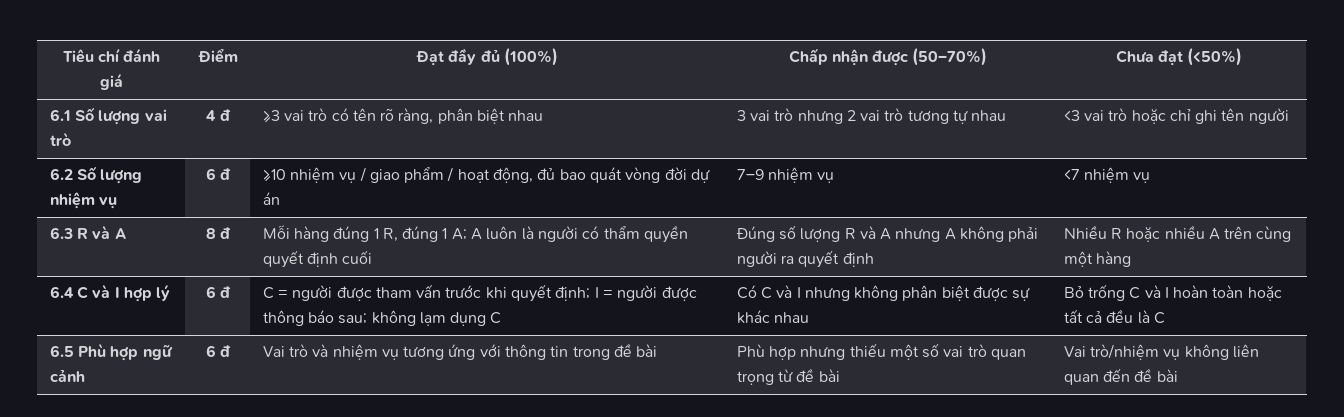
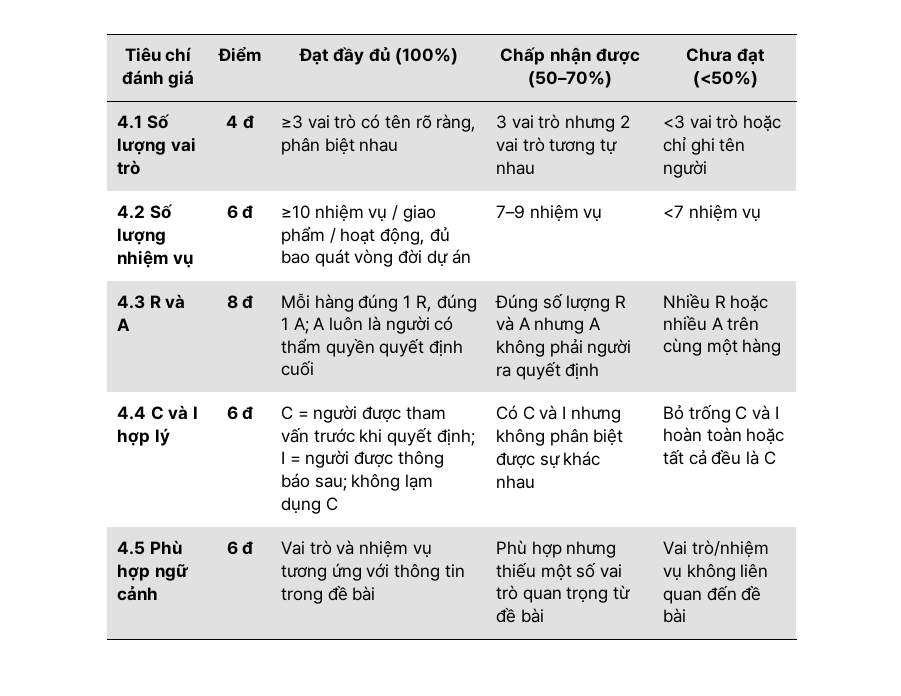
[49,109,71,121] 6.1 -> [116,115,142,129] 4.1
[49,168,73,180] 6.2 -> [116,205,145,219] 4.2
[49,227,73,239] 6.3 -> [116,295,145,309] 4.3
[49,286,74,298] 6.4 -> [116,406,146,420] 4.4
[49,345,74,357] 6.5 -> [116,541,145,555] 4.5

